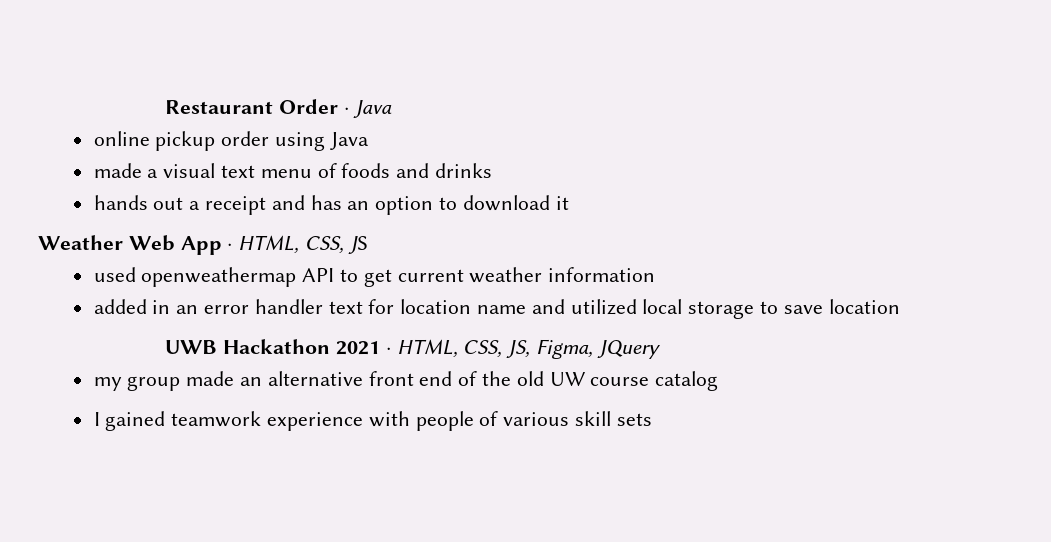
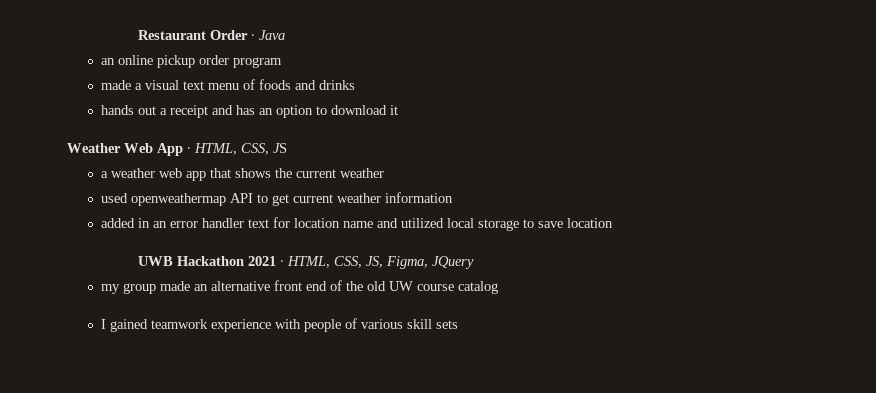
(392, 109) none -> [100,58,115,65] an
[274,132,369,151] using Java -> [232,57,282,68] program
(368, 245) none -> [100,168,384,181] // a weather web app that shows the current weather

